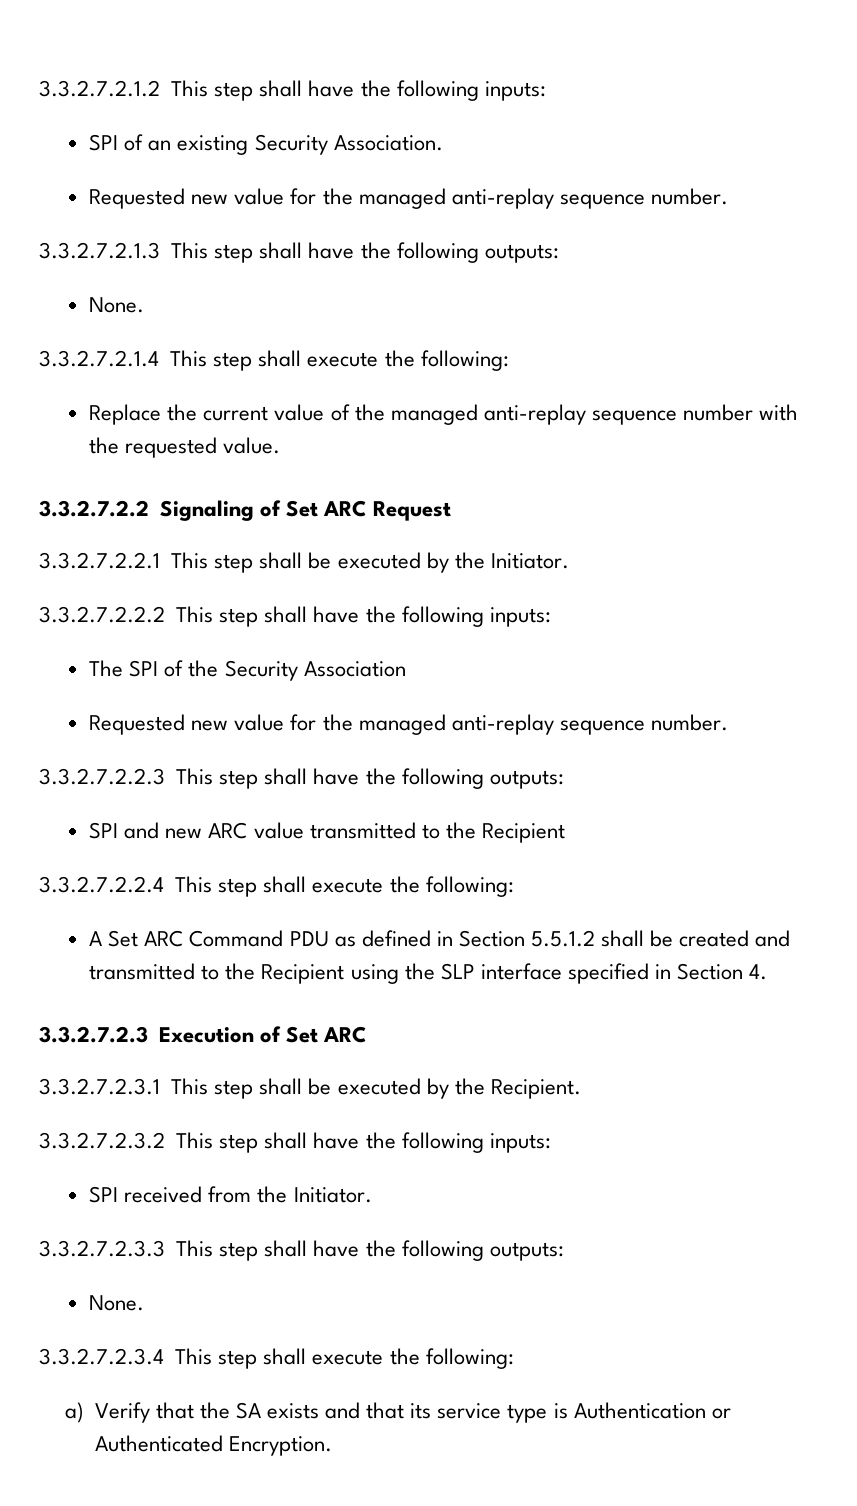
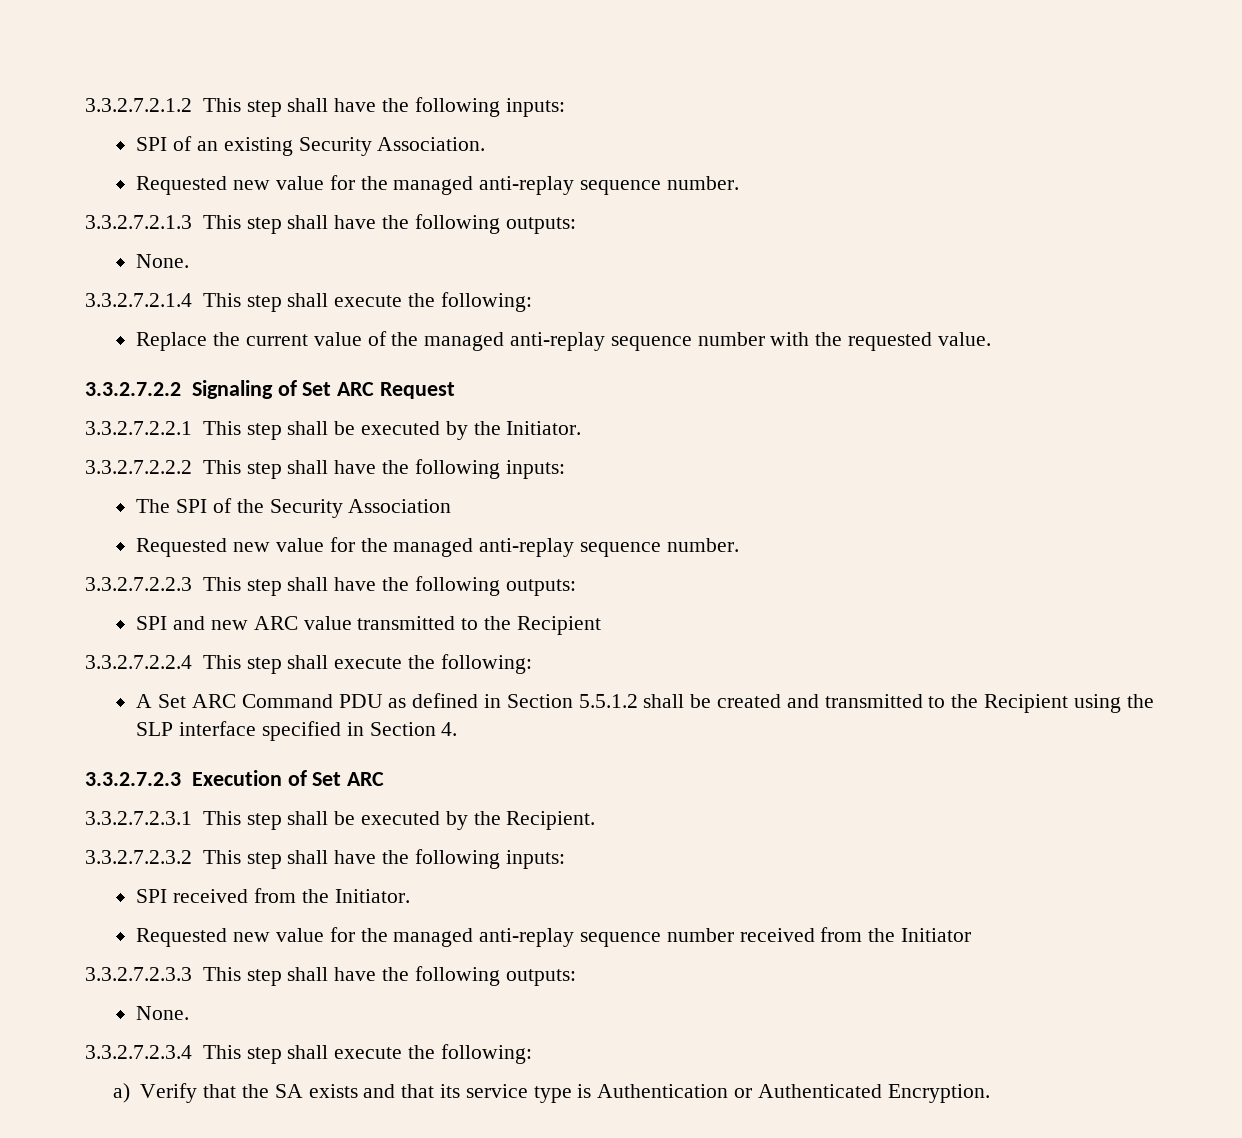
(372, 1195) none -> [136,927,971,947] // Requested new value for the managed anti-replay sequence number received from the Initiator

